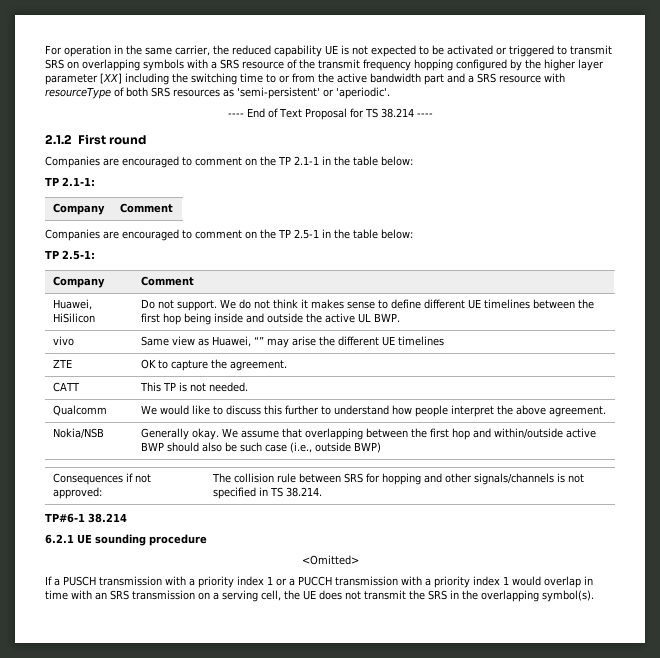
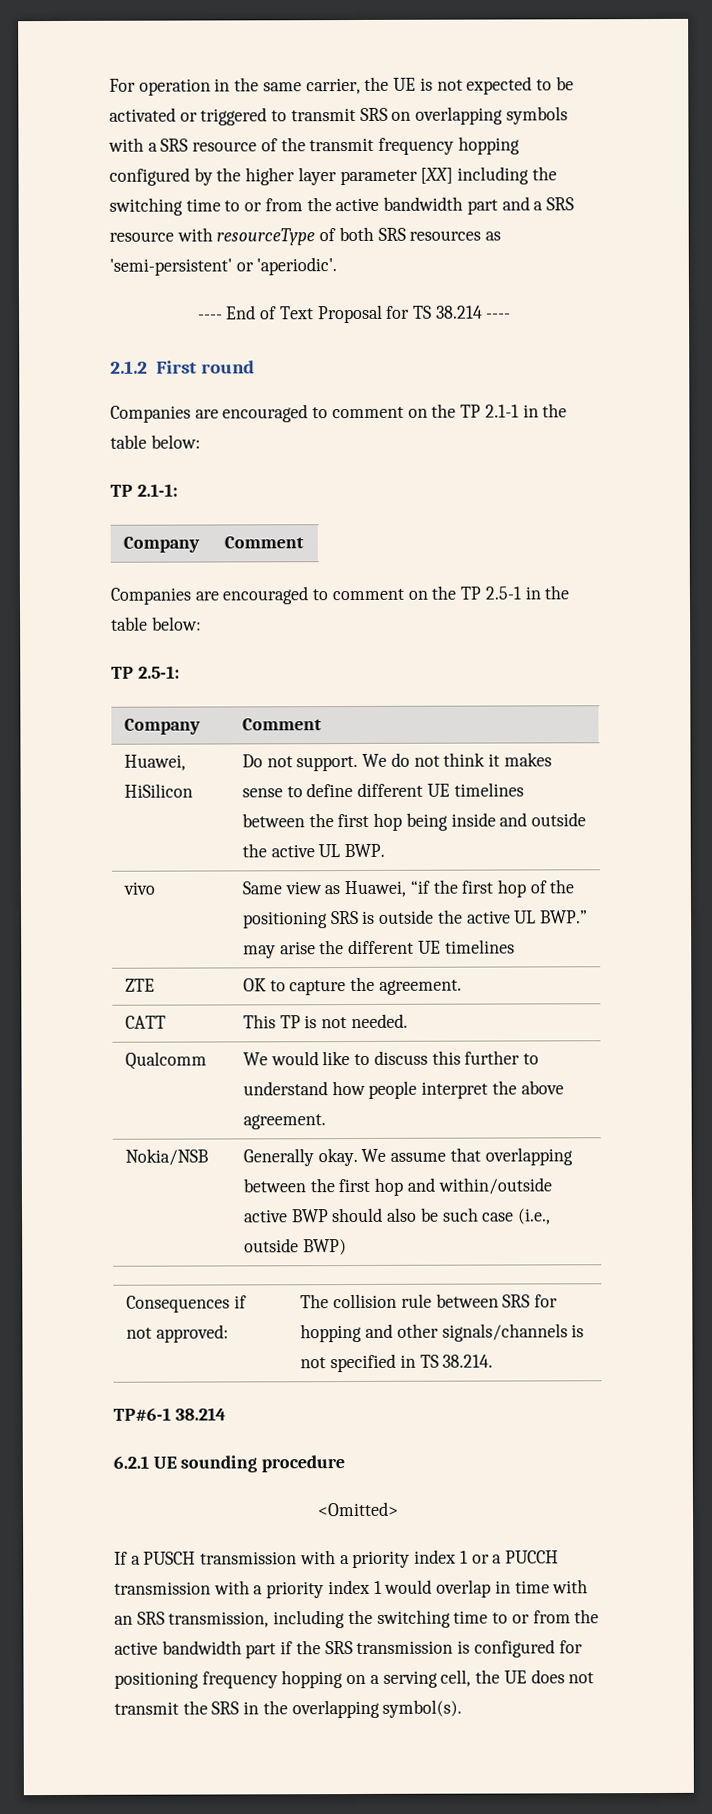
[232,45,322,57] reduced capability -> (390, 83) none
[253,336,264,345] “” -> [409,879,575,898] [242,909,588,929] “if the first hop of the positioning SRS is outside the active UL BWP.”
[132,590,195,600] transmission -> [168,1609,600,1629] [114,1639,583,1659] [114,1670,344,1689] transmission, including the switching time to or from the active bandwidth part if the SRS transmission is configured for positioning frequency hopping

